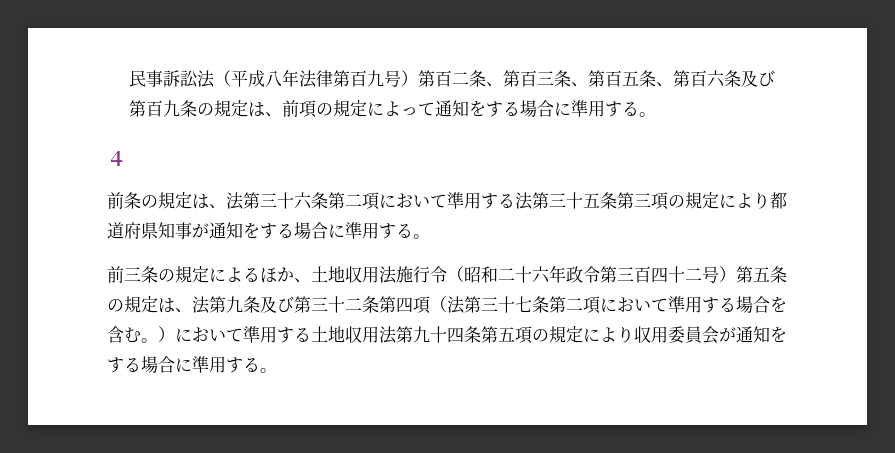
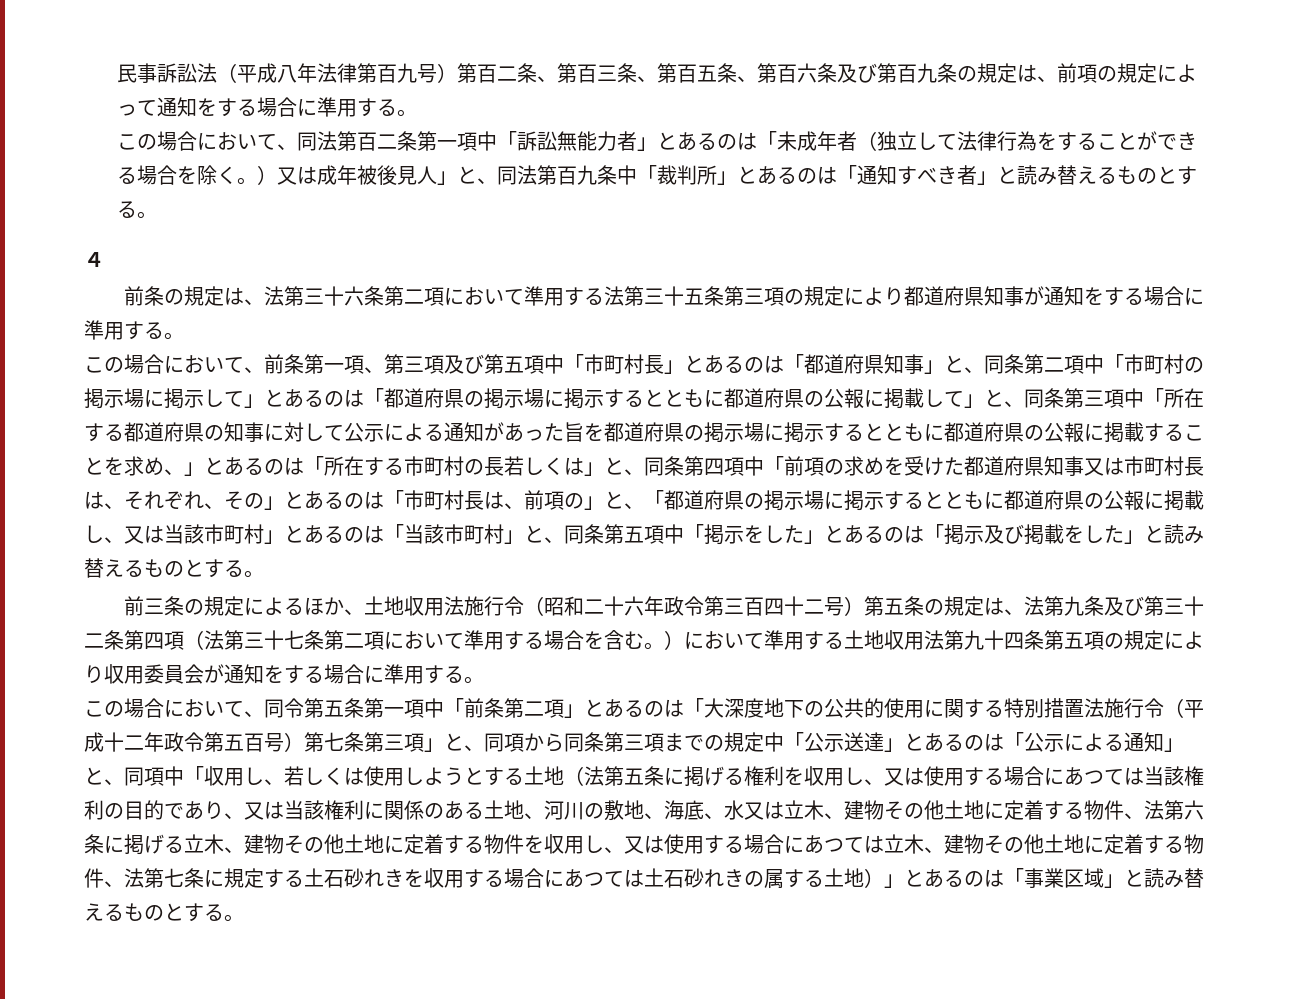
(656, 114) none -> [117,131,1198,151] [117,165,1198,185] [117,201,158,219] // この場合において、同法第百二条第一項中「訴訟無能力者」とあるのは「未成年者（独立して法律行為をすることができる場合を除く。）又は成年被後見人」と、同法第百九条中「裁判所」とあるのは「通知すべき者」と読み替えるものとする。
(430, 236) none -> [84,354,1204,374] [84,388,1204,409] [84,422,1204,443] [84,456,1204,476] [84,490,1204,511] [84,524,1204,545] [84,558,264,578] // この場合において、前条第一項、第三項及び第五項中「市町村長」とあるのは「都道府県知事」と、同条第二項中「市町村の掲示場に掲示して」とあるのは「都道府県の掲示場に掲示するとともに都道府県の公報に掲載して」と、同条第三項中「所在する都道府県の知事に対して公示による通知があった旨を都道府県の掲示場に掲示するとともに都道府県の公報に掲載することを求め、」とあるのは「所在する市町村の長若しくは」と、同条第四項中「前項の求めを受けた都道府県知事又は市町村長は、それぞれ、その」とあるのは「市町村長は、前項の」と、「都道府県の掲示場に掲示するとともに都道府県の公報に掲載し、又は当該市町村」とあるのは「当該市町村」と、同条第五項中「掲示をした」とあるのは「掲示及び掲載をした」と読み替えるものとする。
(277, 370) none -> [84,698,1204,718] [84,732,1184,752] [84,766,1204,787] [84,800,1204,821] [84,834,1204,855] [84,868,1204,889] [84,903,244,922] // この場合において、同令第五条第一項中「前条第二項」とあるのは「大深度地下の公共的使用に関する特別措置法施行令（平成十二年政令第五百号）第七条第三項」と、同項から同条第三項までの規定中「公示送達」とあるのは「公示による通知」と、同項中「収用し、若しくは使用しようとする土地（法第五条に掲げる権利を収用し、又は使用する場合にあつては当該権利の目的であり、又は当該権利に関係のある土地、河川の敷地、海底、水又は立木、建物その他土地に定着する物件、法第六条に掲げる立木、建物その他土地に定着する物件を収用し、又は使用する場合にあつては立木、建物その他土地に定着する物件、法第七条に規定する土石砂れきを収用する場合にあつては土石砂れきの属する土地）」とあるのは「事業区域」と読み替えるものとする。

